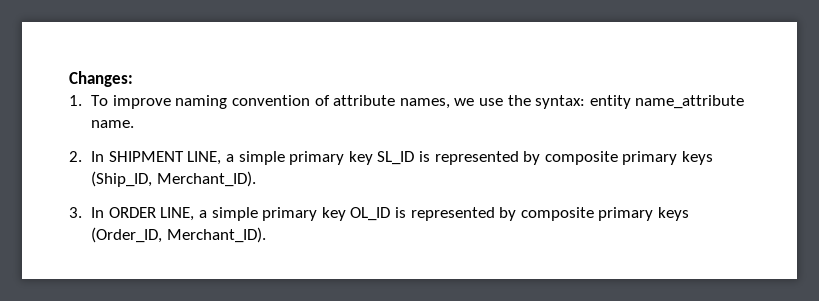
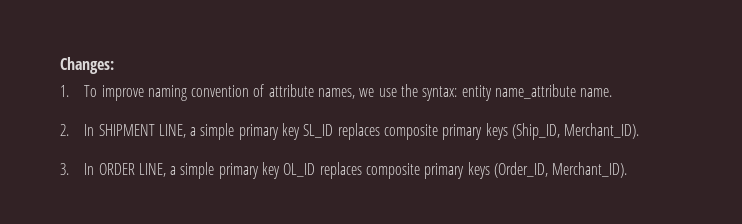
[418,151,541,165] is represented by -> [337,123,380,140] replaces
[394,207,517,221] is represented by -> [319,162,362,179] replaces

